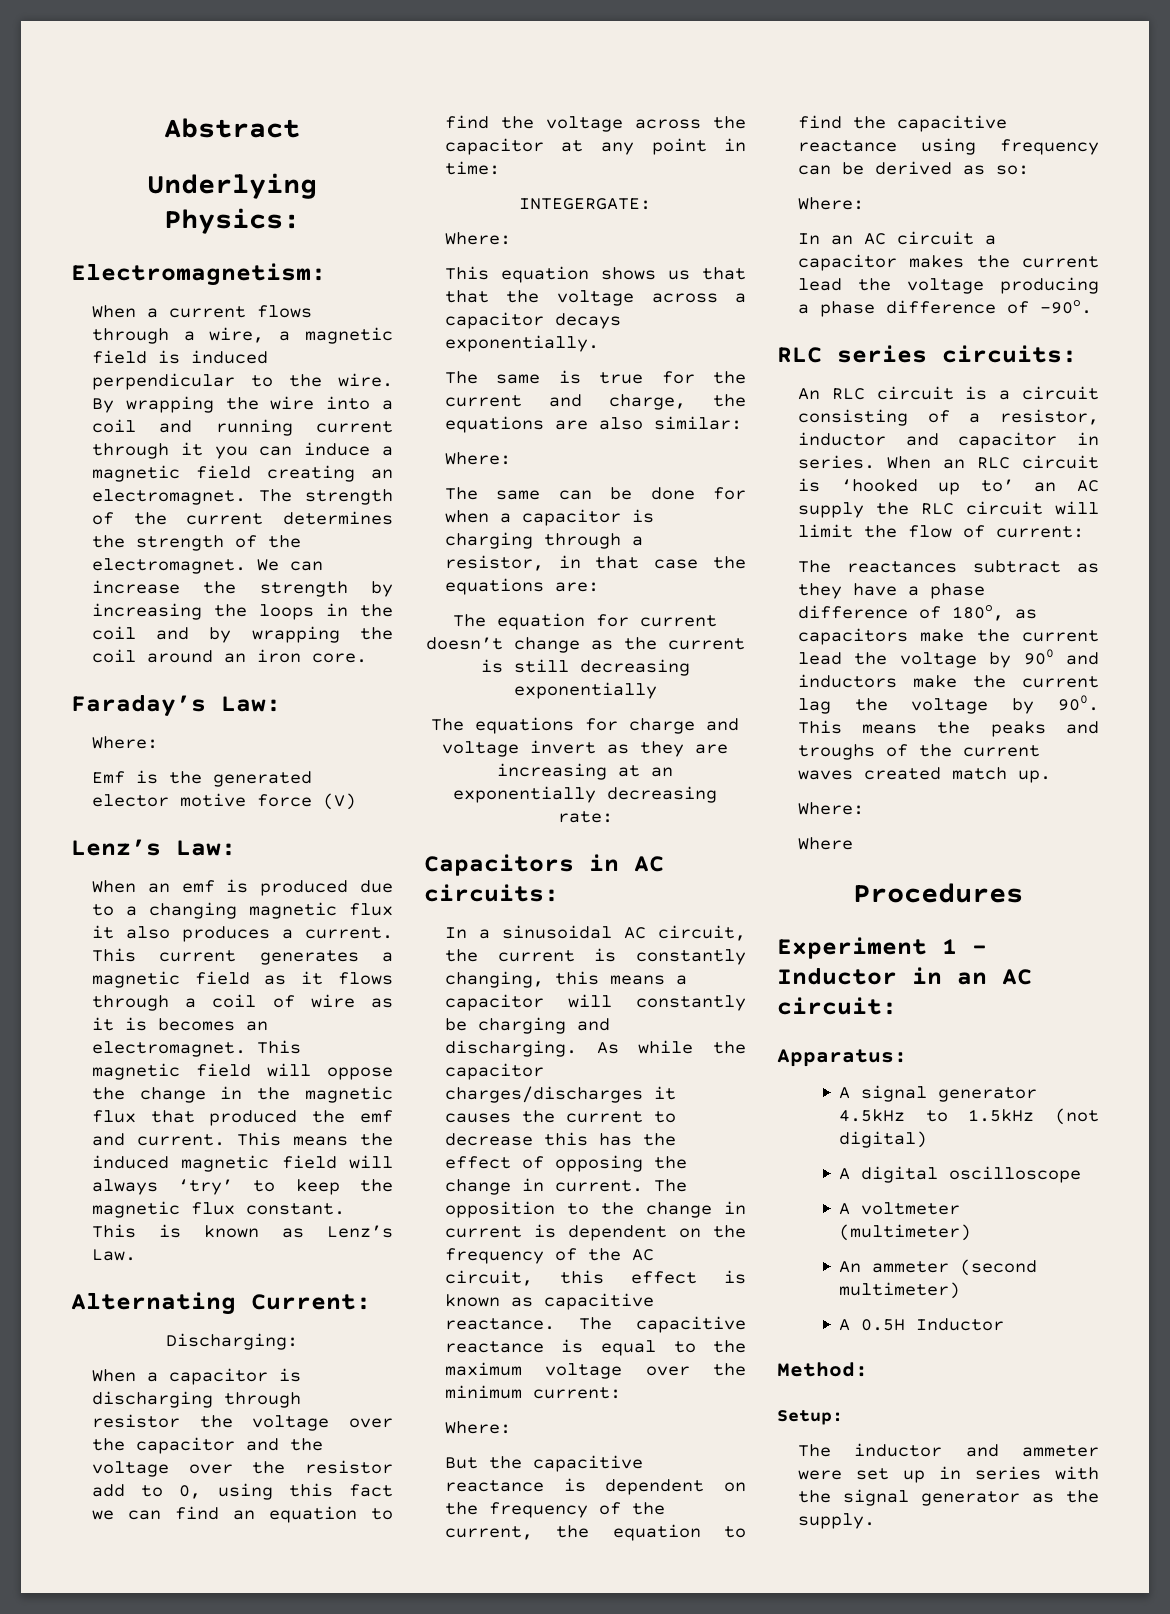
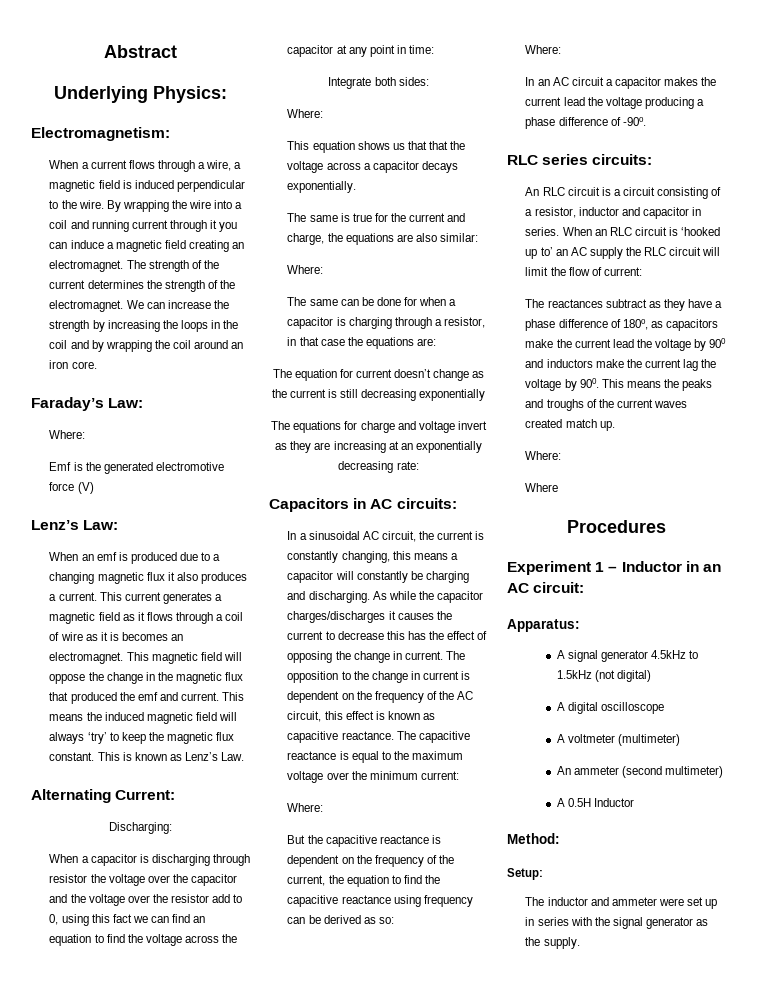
[91,793,246,807] elector motive -> [155,462,224,471] electromotive
[519,198,651,210] INTEGERGATE: -> [328,77,429,89] Integrate both sides:

